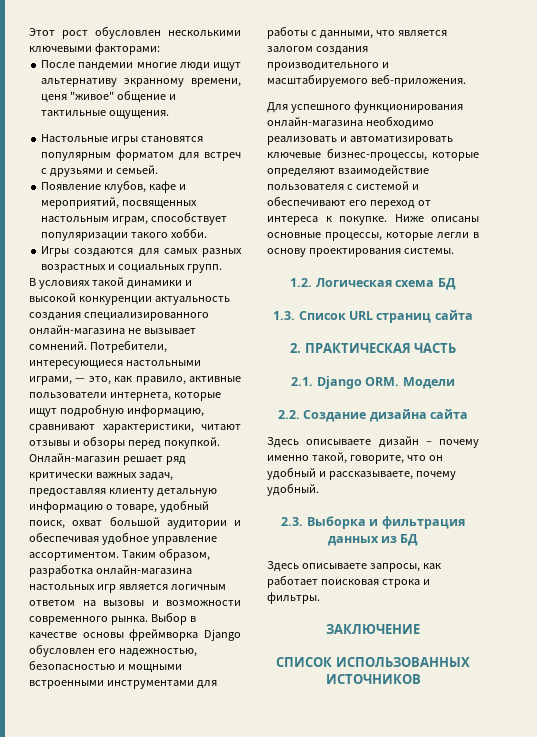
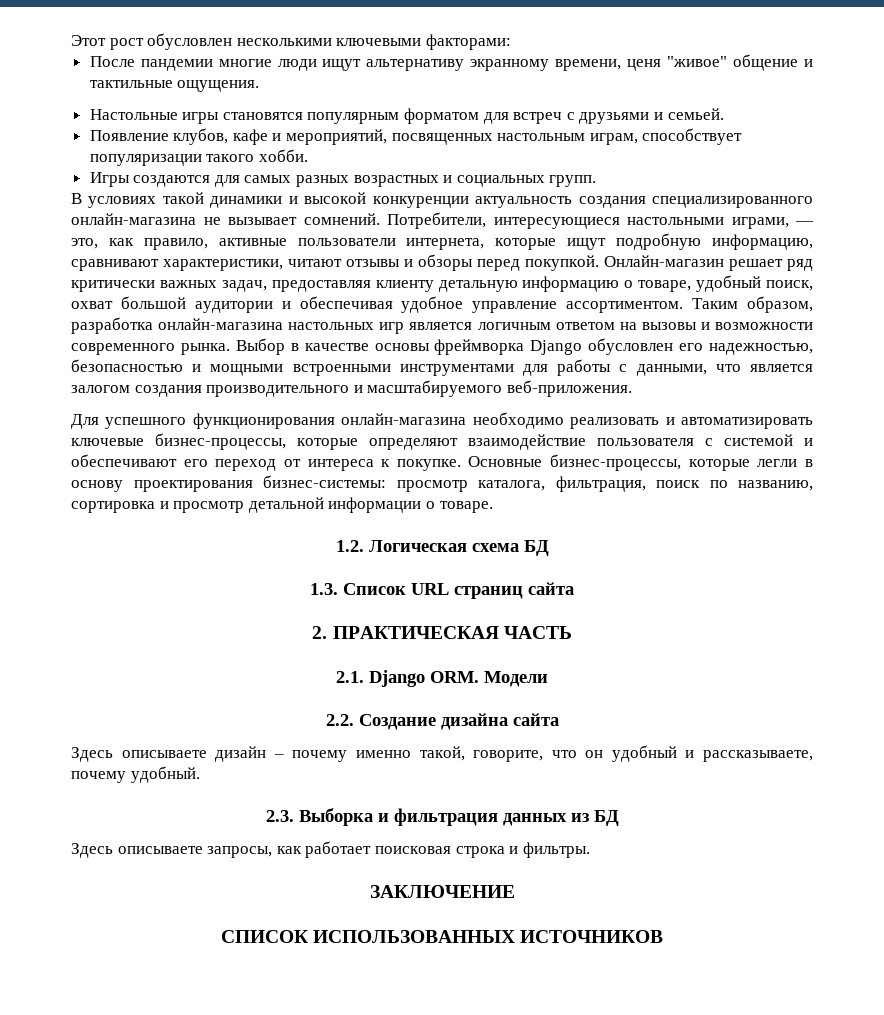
[394,214,479,222] [267,232,382,241] Ниже описаны основные процессы, -> [468,454,682,471] Основные бизнес-процессы,
[403,248,454,254] системы. -> [263,475,813,492] [71,497,493,513] бизнес-системы: просмотр каталога, фильтрация, поиск по названию, сортировка и просмотр детальной информации о товаре.

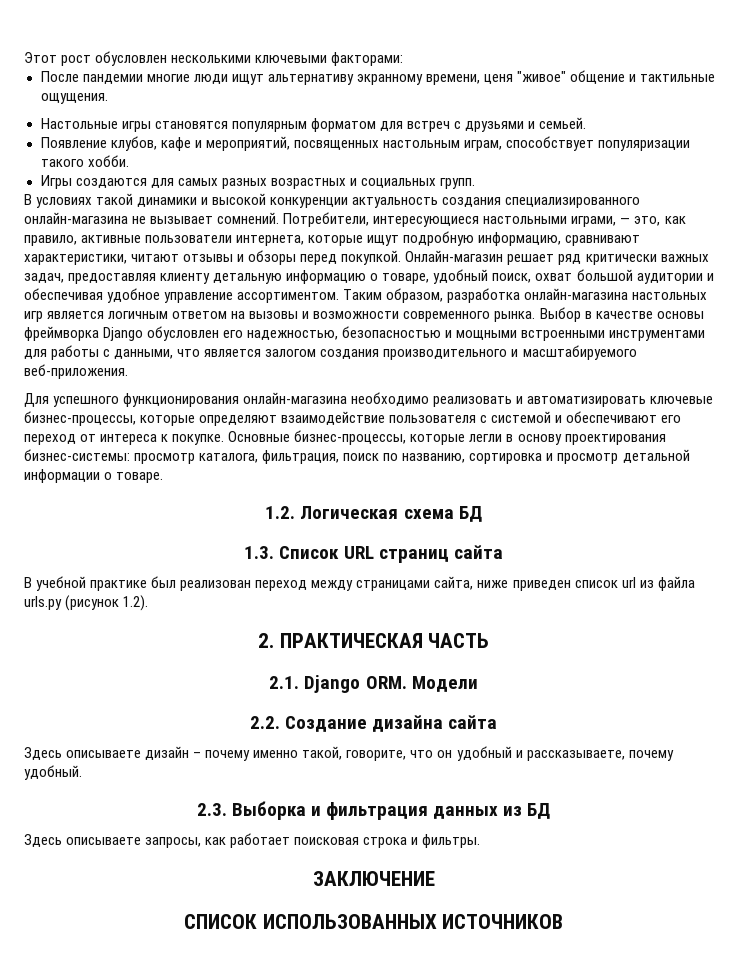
(574, 588) none -> [24,576,695,591] [24,595,149,611] // В учебной практике был реализован переход между страницами сайта, ниже приведен список url из файла urls.py (рисунок 1.2).

